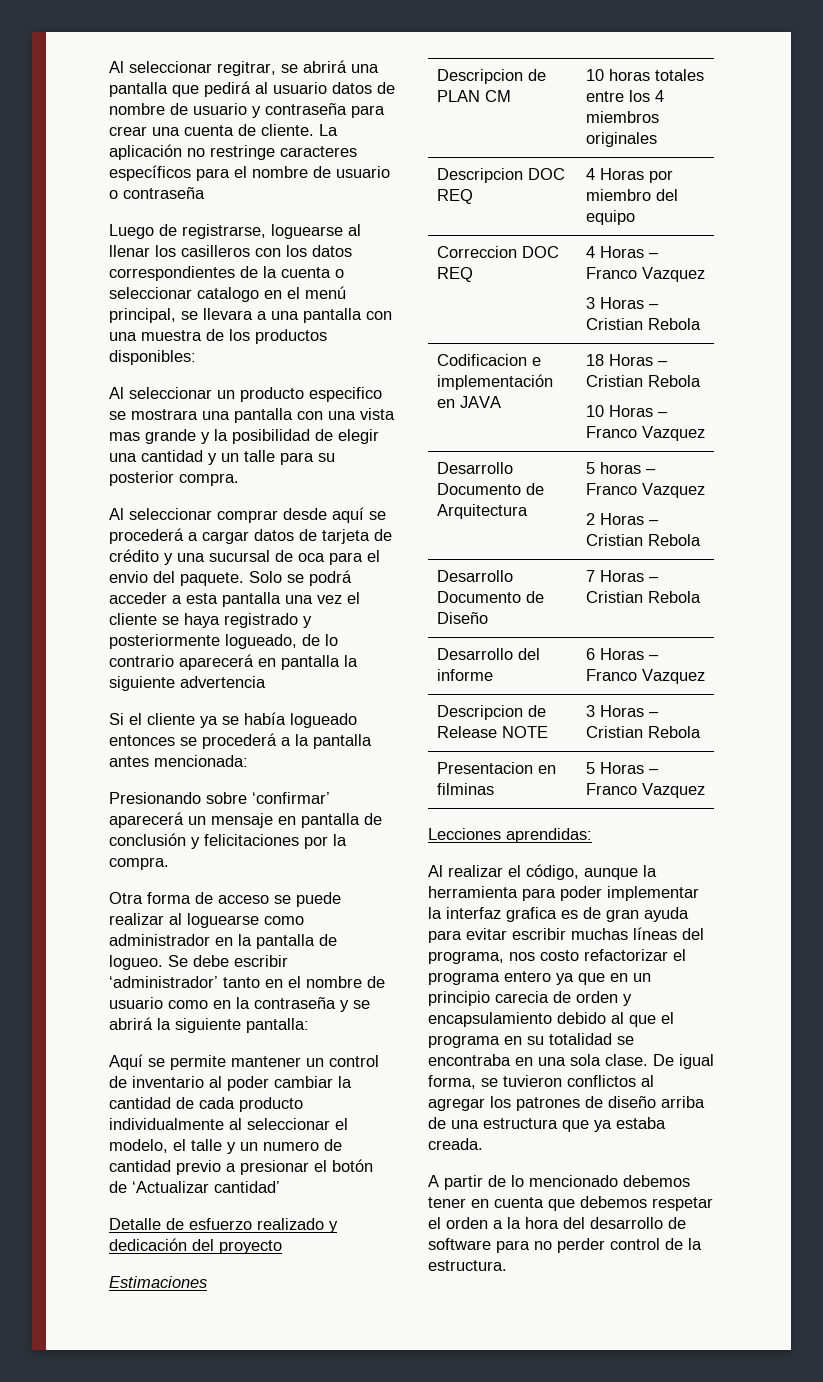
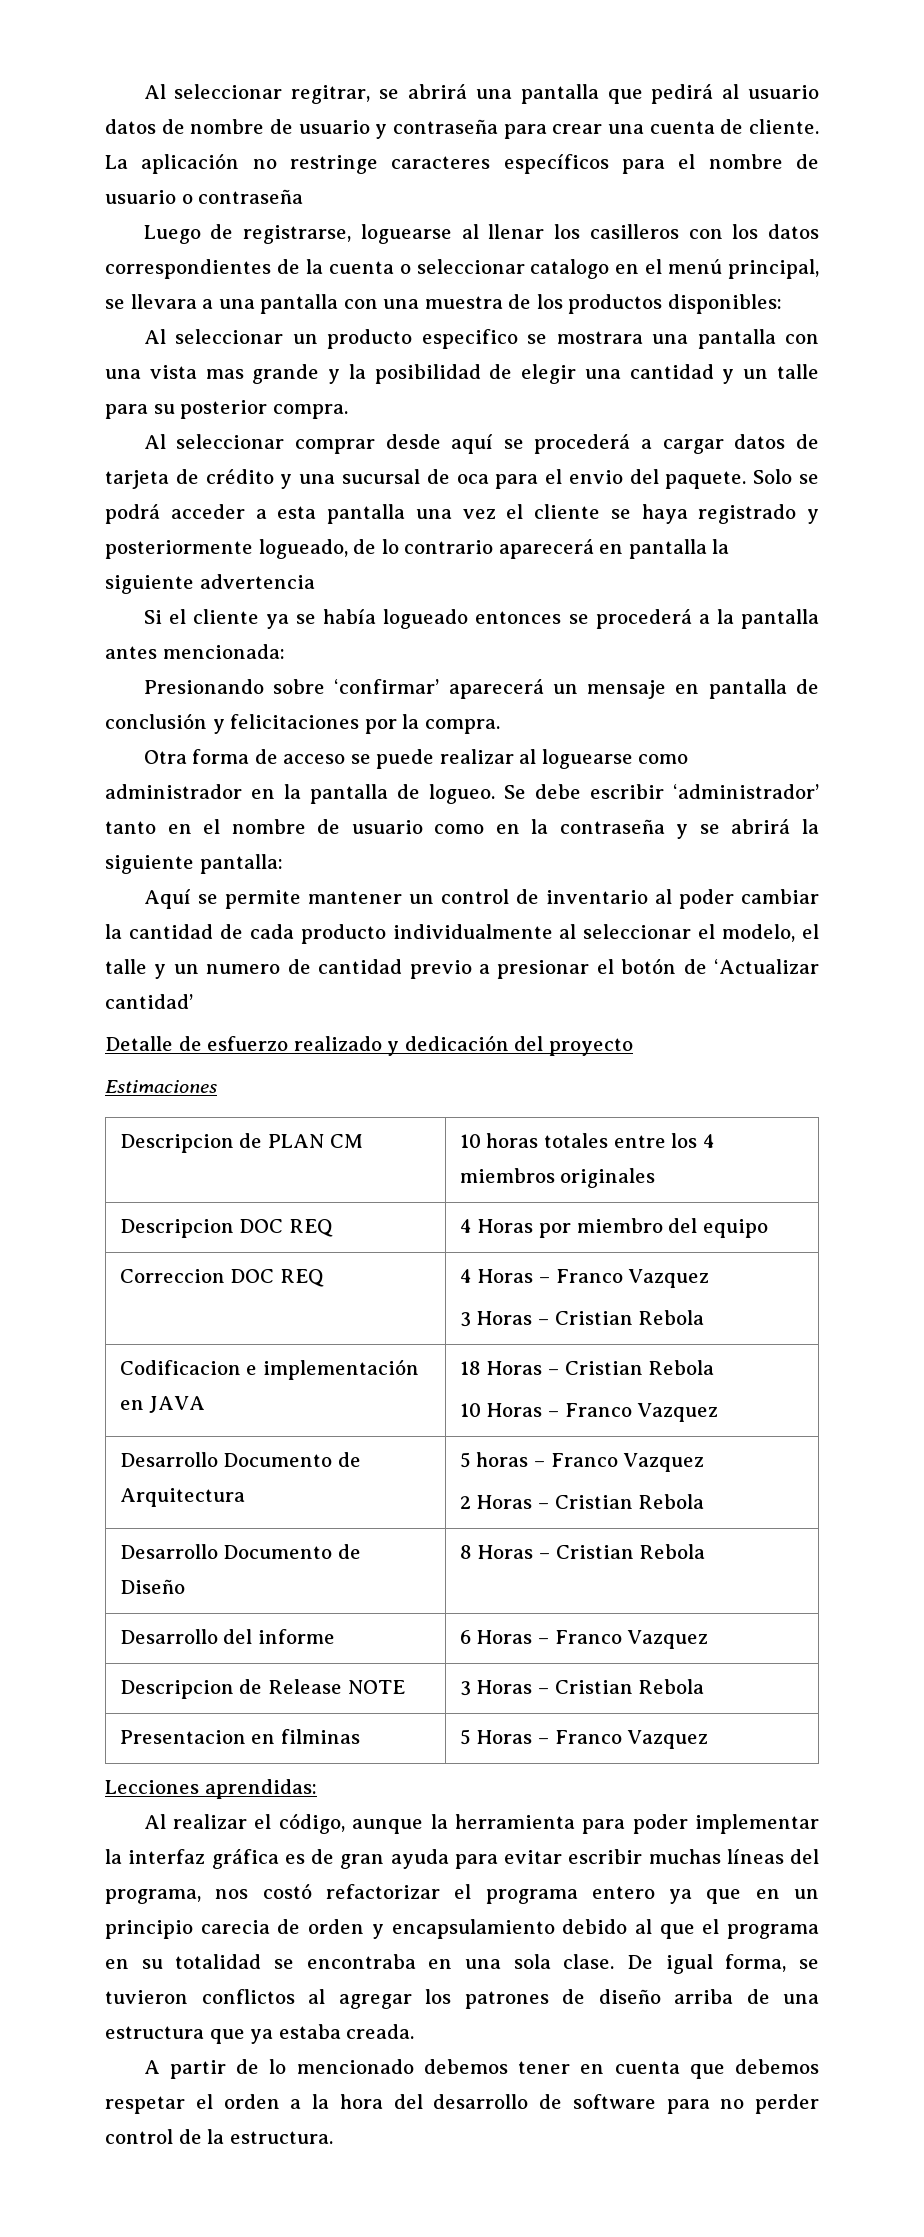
[585,570,595,582] 7 -> [459,1545,472,1559] 8
[506,907,557,922] grafica -> [211,1849,279,1869] gráfica
[540,950,579,961] costo -> [262,1883,312,1899] costó

